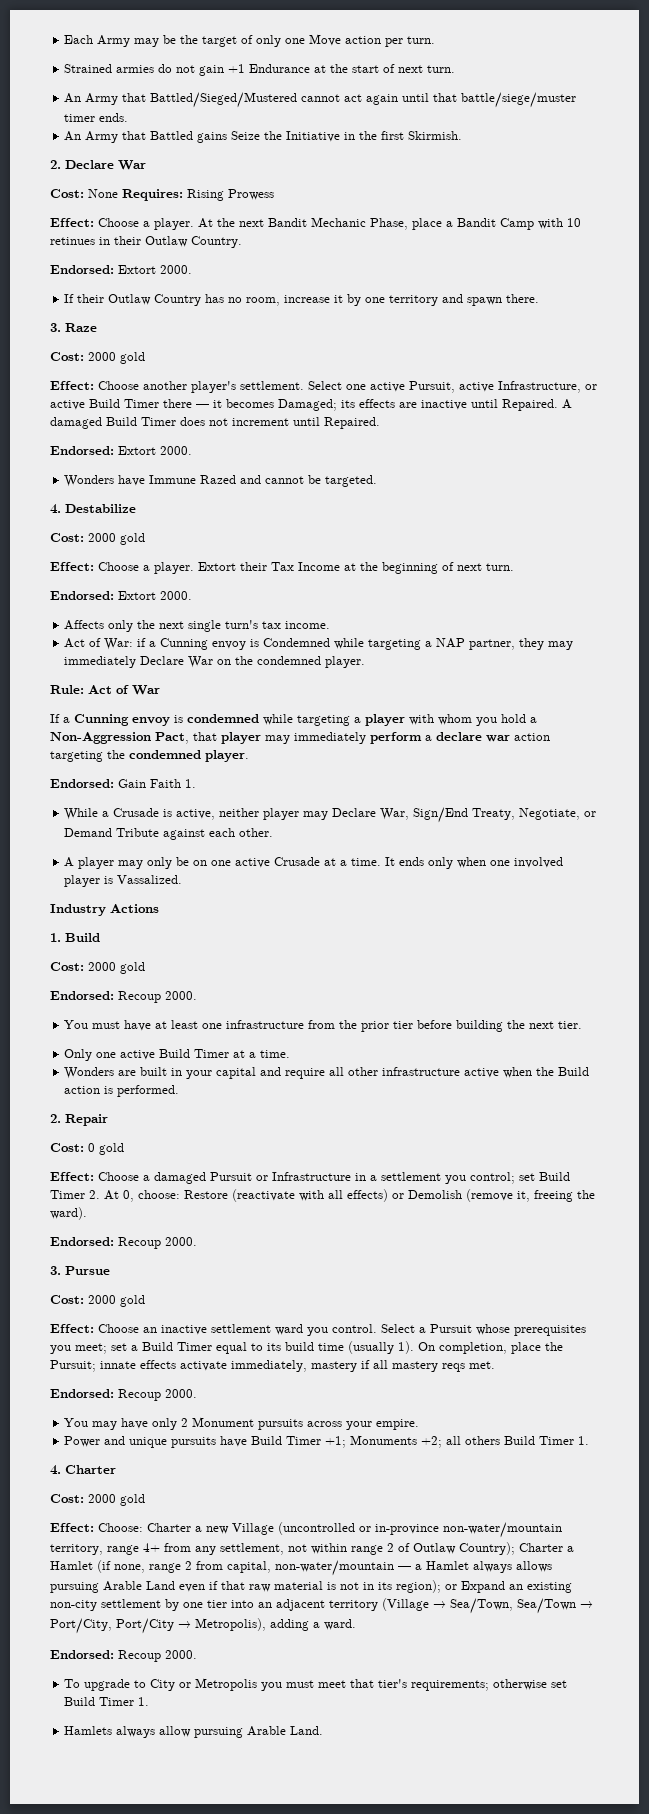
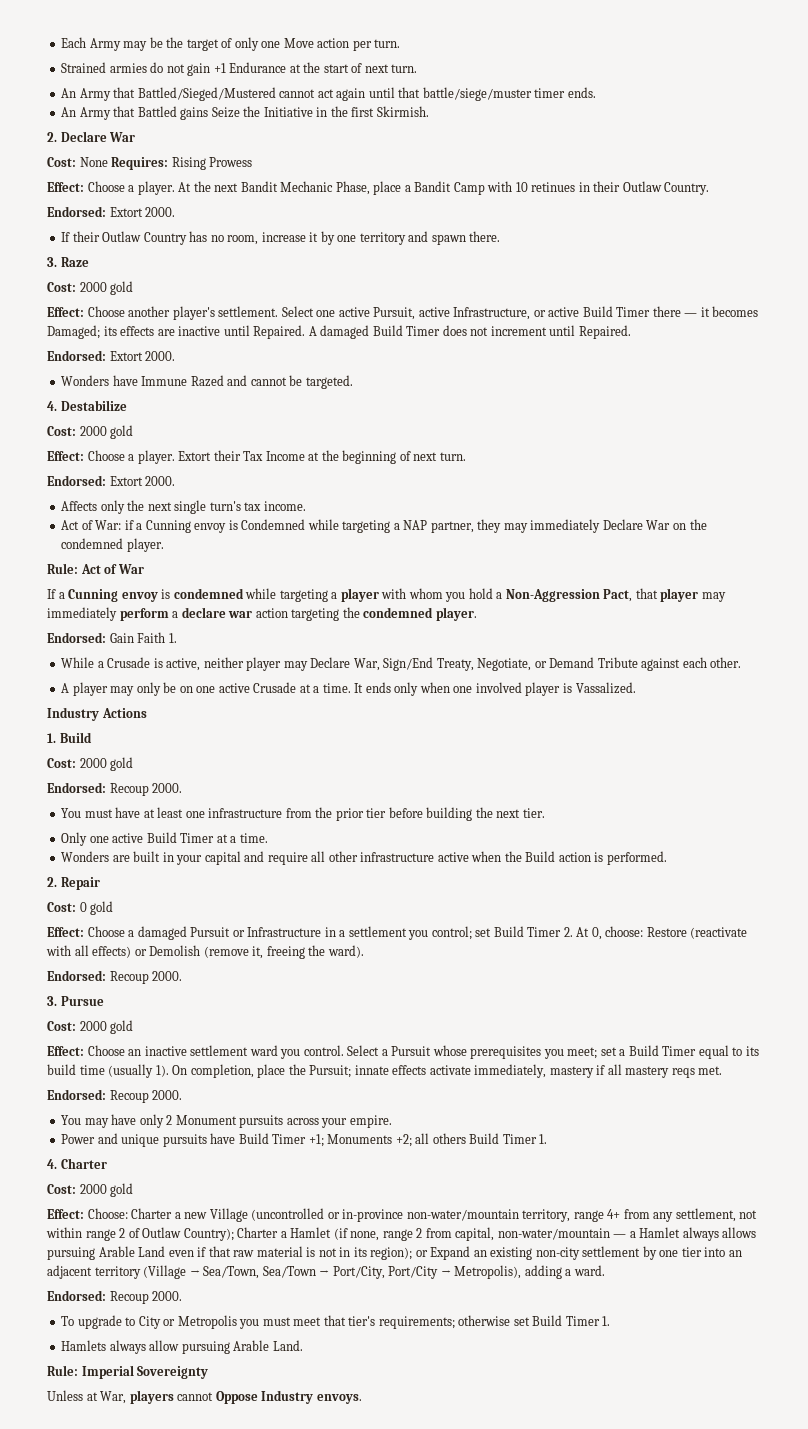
(324, 1730) none -> [47,1365,209,1379] [47,1390,362,1404] // Rule: Imperial Sovereignty // Unless at War, players cannot Oppose Industry envoys.

